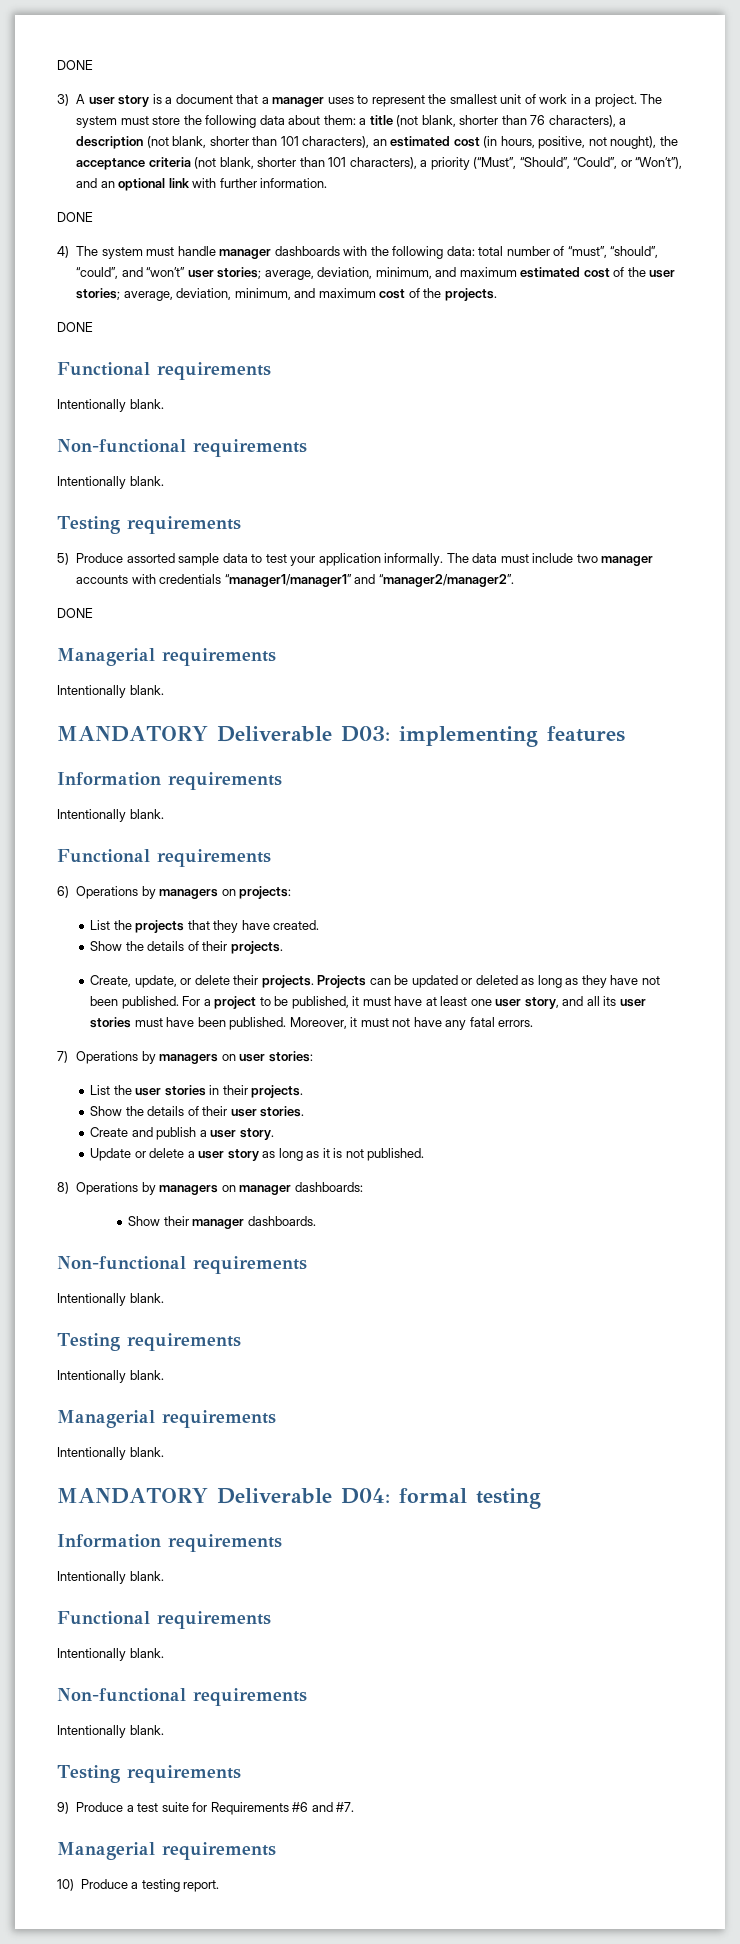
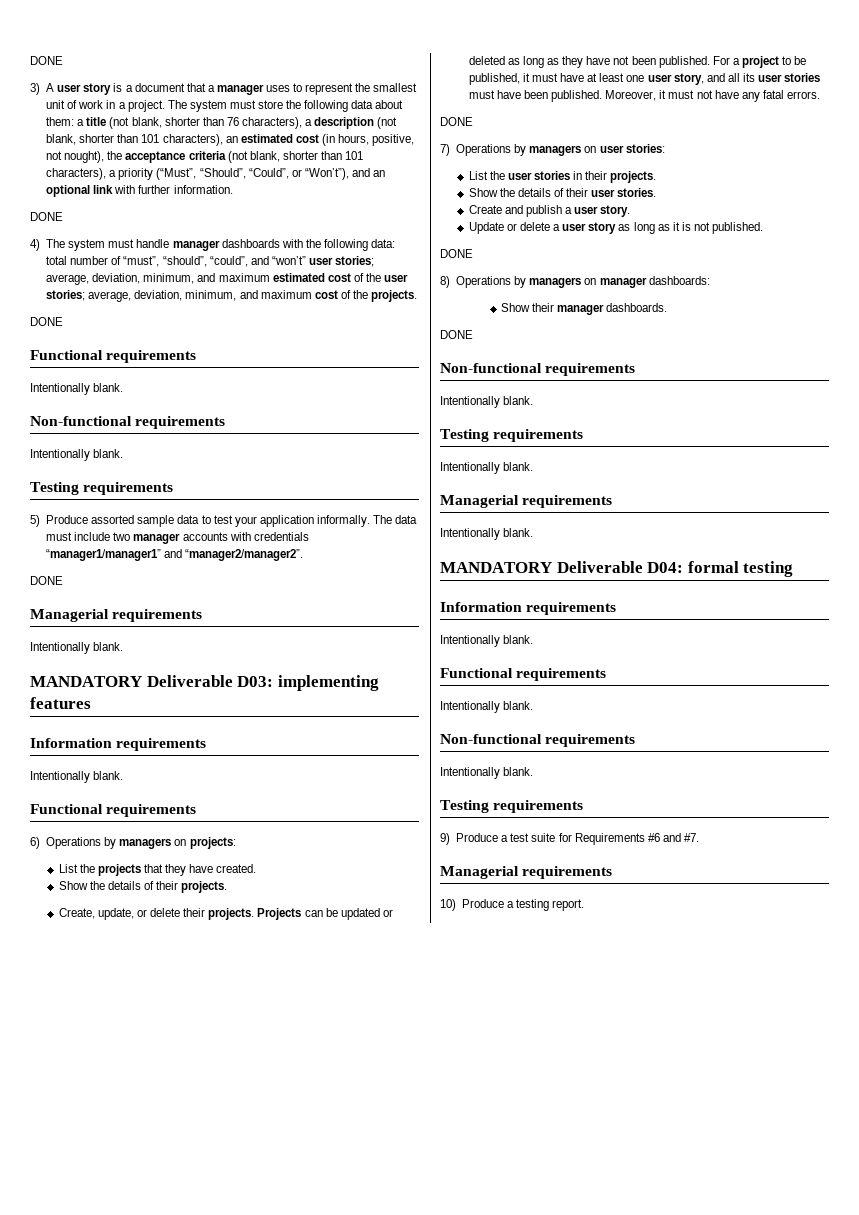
(534, 1023) none -> [440,117,473,126] // DONE
(425, 1154) none -> [440,249,473,258] // DONE
(316, 1221) none -> [440,330,473,339] // DONE

